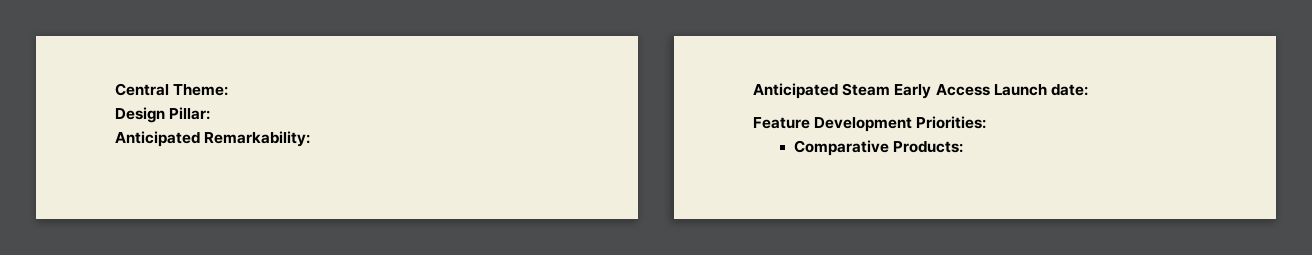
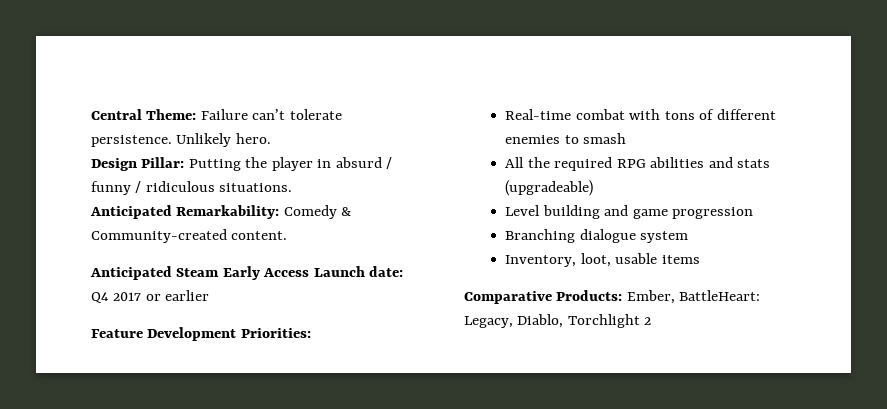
[115,107,211,123] [115,131,311,147] // Design Pillar: // Anticipated Remarkability: -> [200,109,342,120] [91,133,271,147] [91,157,393,171] [91,181,293,195] [90,205,352,219] [91,229,288,243] Failure can’t tolerate persistence. Unlikely hero. // Design Pillar: Putting the player in absurd / funny / ridiculous situations. // Anticipated Remarkability: Comedy & Community-created content.
(1088, 90) none -> [91,290,210,303] Q4 2017 or earlier
[793,140,963,156] Comparative Products: -> [505,109,776,120] [505,133,627,144] [505,157,771,171] [505,180,594,196] [505,205,754,219] [505,229,689,243] [505,253,700,267] [464,290,761,304] [464,314,652,328] Real-time combat with tons of different enemies to smash // All the required RPG abilities and stats (upgradeable) // Level building and game progression // Branching dialogue system // Inventory, loot, usable items // Comparative Products: Ember, BattleHeart: Legacy, Diablo, Torchlight 2

